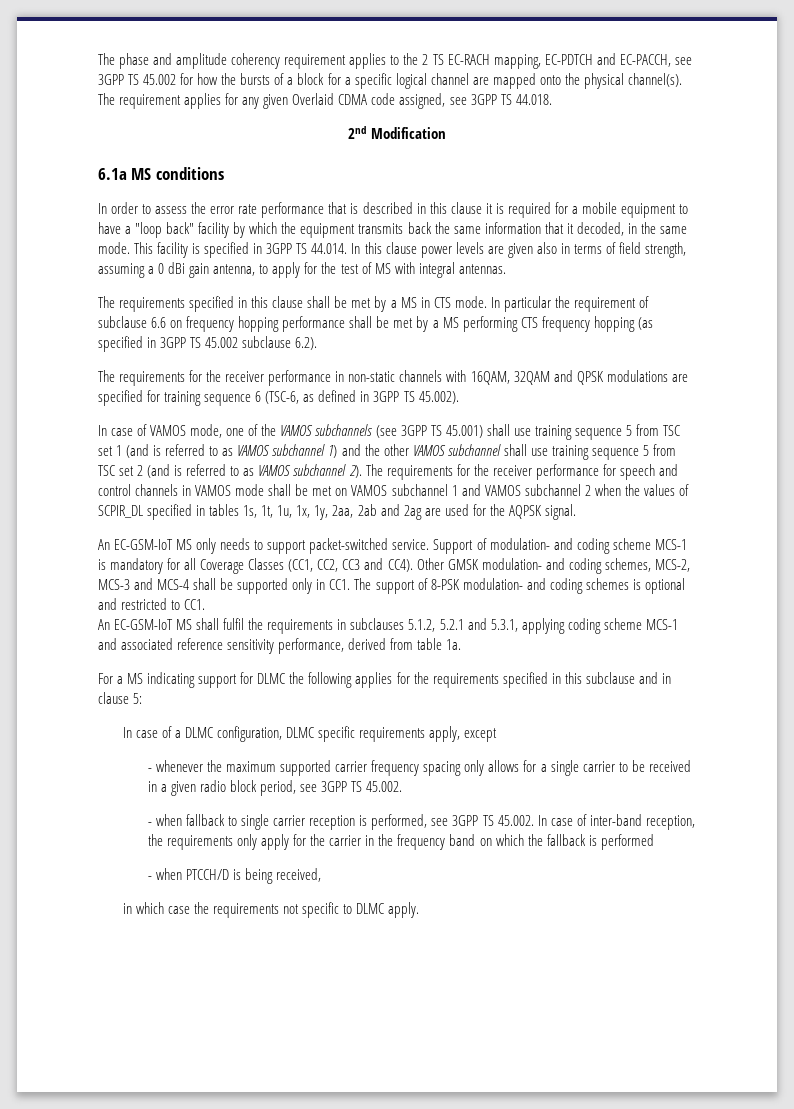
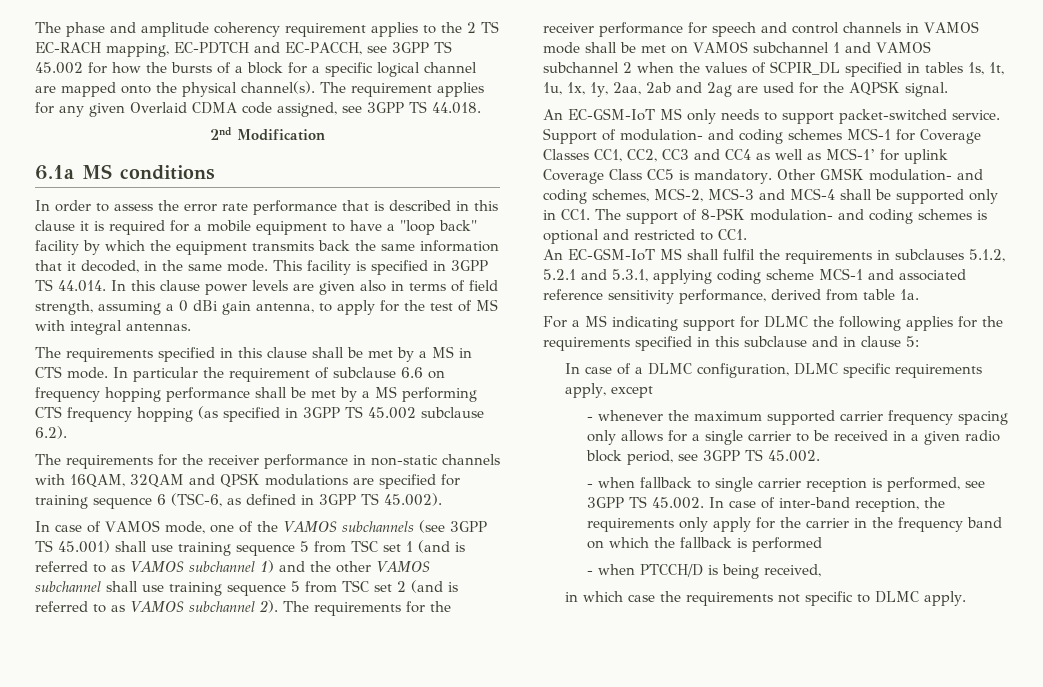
[612,538,687,550] [98,558,197,574] scheme MCS-1 is mandatory for all -> [788,128,915,141] schemes MCS-1 for
[288,559,314,572] (CC1, -> [594,149,622,162] CC1,
[387,559,413,572] CC4). -> [725,148,948,164] [543,169,772,184] CC4 as well as MCS-1’ for uplink Coverage Class CC5 is mandatory.

